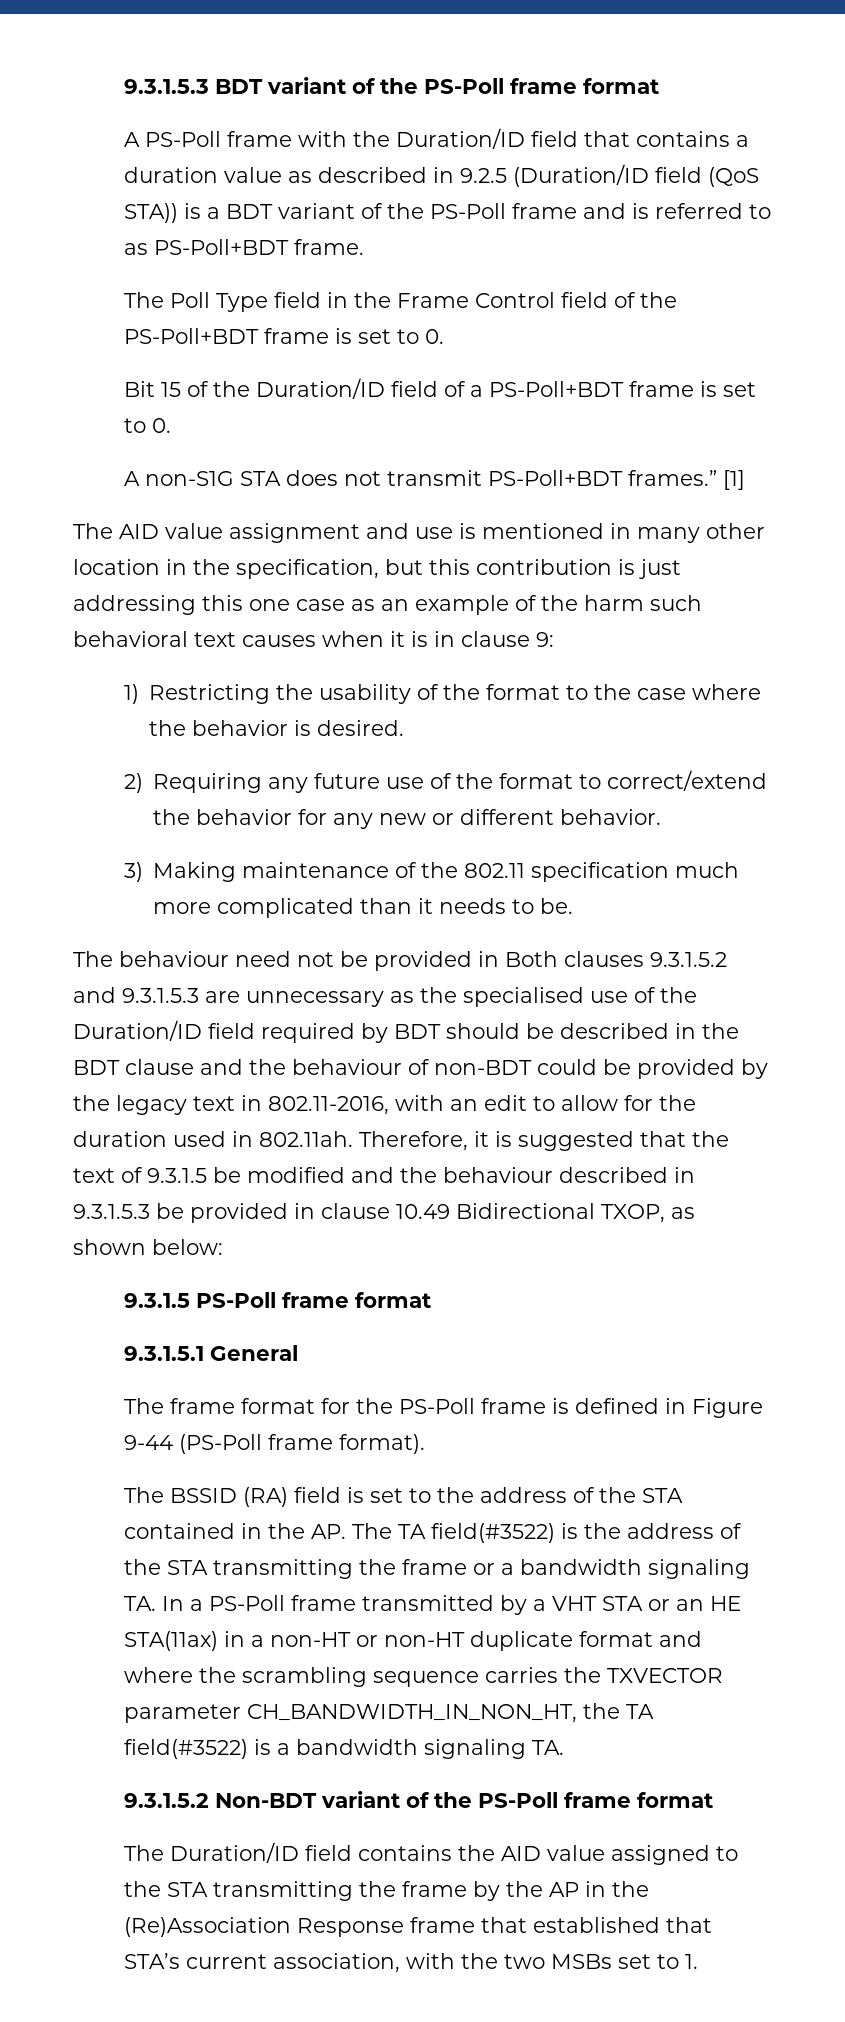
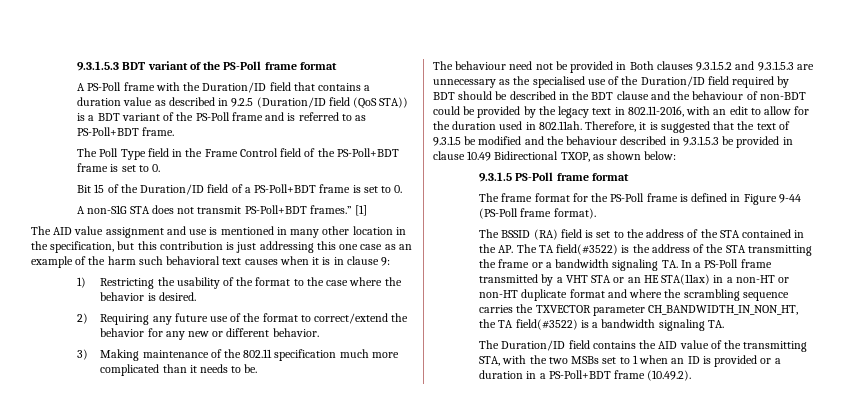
[123,1345,298,1361] // 9.3.1.5.1 General -> (629, 177) none
[123,1791,713,1808] // 9.3.1.5.2 Non-BDT variant of the PS-Poll frame format -> (724, 324) none
[610,1845,738,1865] [123,1881,649,1901] [123,1917,712,1937] [123,1953,400,1973] assigned to the STA transmitting the frame by the AP in the (Re)Association Response frame that established that STA’s current association, -> [710,340,808,352] [479,356,501,366] of the transmitting STA,
[684,1954,698,1969] 1. -> [632,355,781,367] [479,370,692,381] 1 when an ID is provided or a duration in a PS-Poll+BDT frame (10.49.2).

